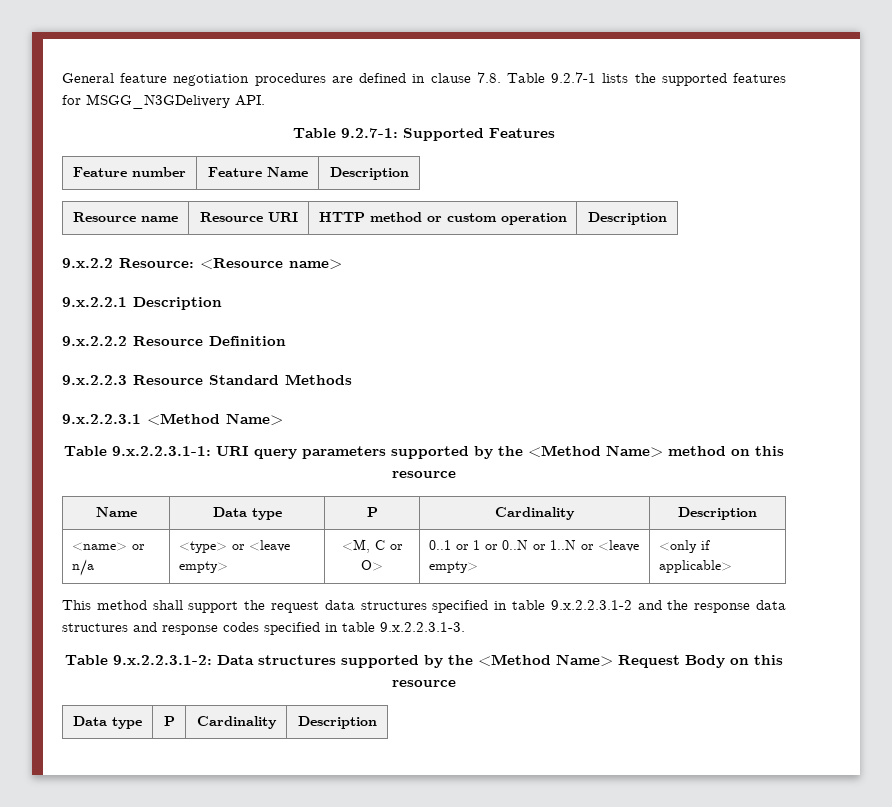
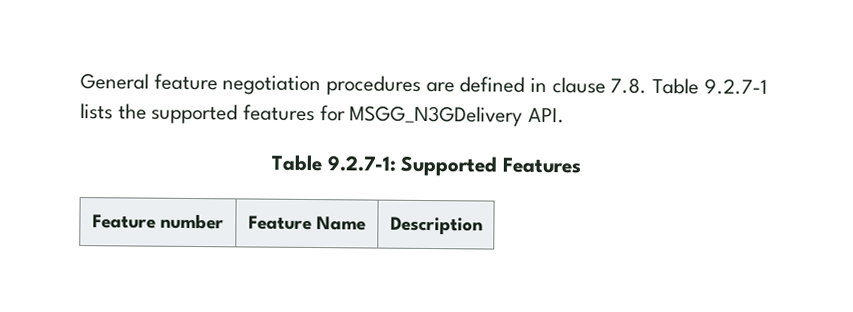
[73,212,178,222] [199,212,298,222] [318,212,567,225] [587,212,667,225] [62,258,342,270] [62,297,222,310] [62,336,286,346] [62,374,352,385] [62,413,283,426] [64,445,784,459] [392,471,456,478] [95,507,137,517] [212,507,282,520] [366,507,378,517] [495,507,575,520] [678,507,757,520] [72,542,146,551] [72,559,95,576] [179,540,291,553] [179,561,229,573] [342,539,403,553] [361,560,383,571] [429,540,640,552] [429,561,479,573] [659,540,711,553] [659,560,733,573] [62,600,786,613] [62,622,465,635] [65,654,783,668] [392,680,456,687] [73,716,142,729] [163,716,175,726] [196,716,277,729] [297,716,377,729] // Resource name | Resource URI | HTTP method or custom operation | Description // 9.x.2.2 Resource: <Resource name> // 9.x.2.2.1 Description // 9.x.2.2.2 Resource Definition // 9.x.2.2.3 Resource Standard Methods // 9.x.2.2.3.1 <Method Name> // Table 9.x.2.2.3.1-1: URI query parameters supported by the <Method Name> method on this resource // Name | Data type | P | Cardinality | Description // <name> or n/a | <type> or <leave empty> | <M, C or O> | 0..1 or 1 or 0..N or 1..N or <leave empty> | <only if applicable> // This method shall support the request data structures specified in table 9.x.2.2.3.1-2 and the response data structures and response codes specified in table 9.x.2.2.3.1-3. // Table 9.x.2.2.3.1-2: Data structures supported by the <Method Name> Request Body on this resource // Data type | P | Cardinality | Description -> (483, 225) none

